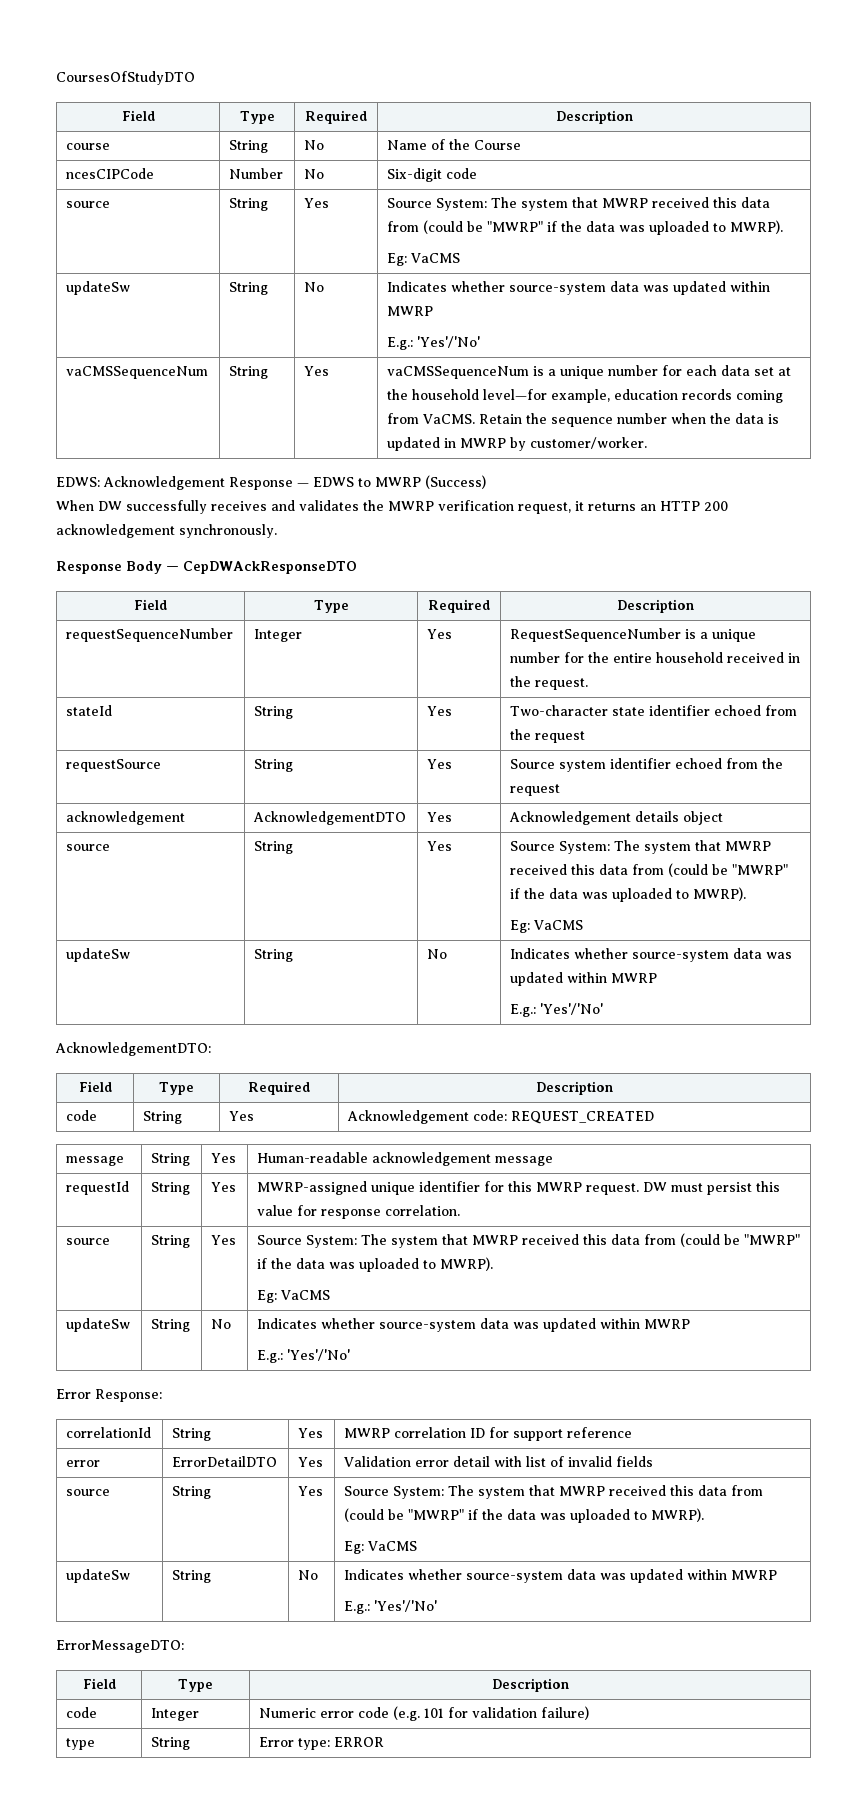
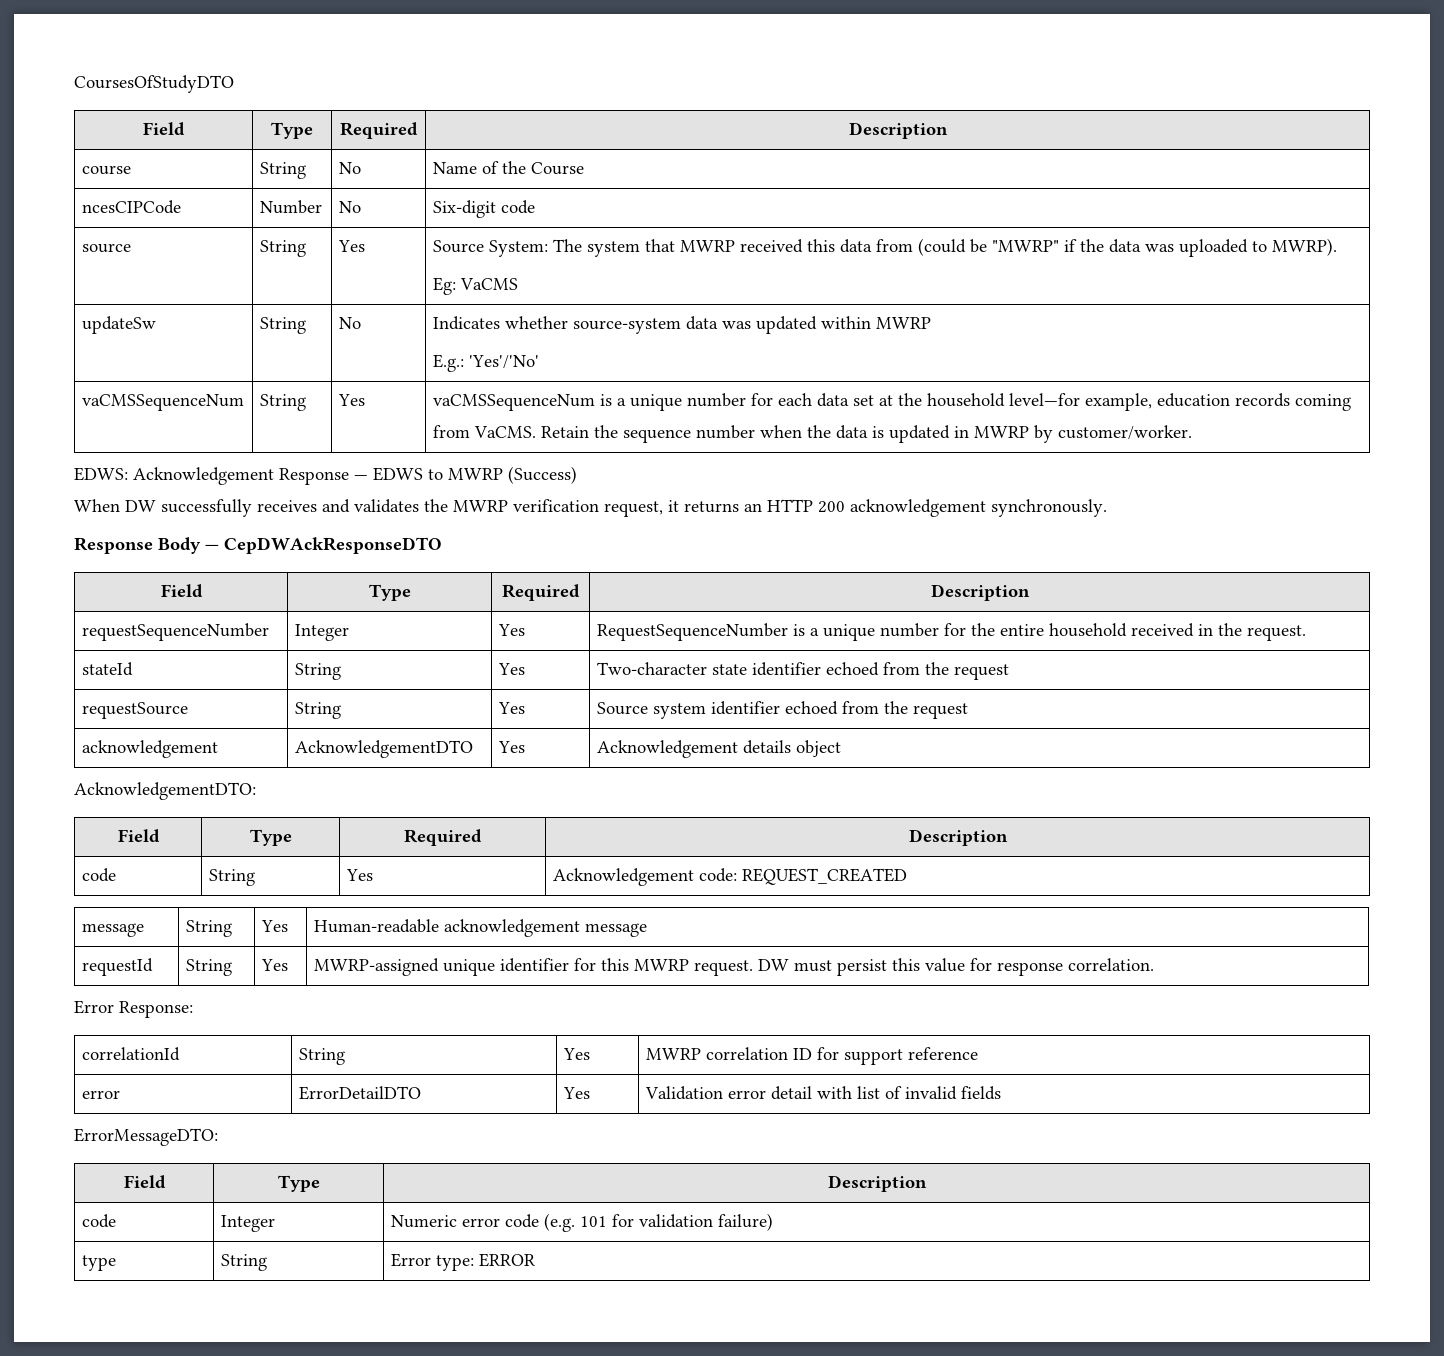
[66,844,111,851] [254,841,294,854] [427,841,453,851] [510,840,772,854] [510,863,789,877] [510,887,747,902] [510,920,584,933] [66,948,131,962] [254,949,294,962] [427,949,448,959] [510,948,793,962] [510,972,658,986] [510,1003,604,1017] // source | String | Yes | Source System: The system that MWRP received this data from (could be "MWRP" if the data was uploaded to MWRP). // Eg: VaCMS // updateSw | String | No | Indicates whether source-system data was updated within MWRP // E.g.: 'Yes'/'No' -> (841, 748) none
[66,1238,111,1245] [151,1235,191,1248] [211,1235,237,1245] [257,1233,801,1248] [257,1257,494,1272] [257,1290,331,1303] [66,1318,131,1332] [151,1319,191,1332] [211,1319,232,1329] [257,1318,691,1332] [257,1349,351,1363] // source | String | Yes | Source System: The system that MWRP received this data from (could be "MWRP" if the data was uploaded to MWRP). // Eg: VaCMS // updateSw | String | No | Indicates whether source-system data was updated within MWRP // E.g.: 'Yes'/'No' -> (1154, 964) none
[66,1489,111,1496] [172,1486,212,1499] [298,1486,324,1496] [344,1485,764,1499] [344,1508,705,1523] [344,1541,418,1554] [66,1569,131,1583] [172,1570,212,1583] [298,1570,319,1580] [344,1569,778,1583] [344,1600,438,1614] // source | String | Yes | Source System: The system that MWRP received this data from (could be "MWRP" if the data was uploaded to MWRP). // Eg: VaCMS // updateSw | String | No | Indicates whether source-system data was updated within MWRP // E.g.: 'Yes'/'No' -> (1001, 1093) none

